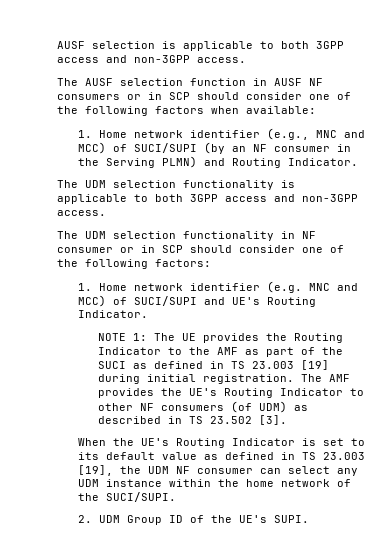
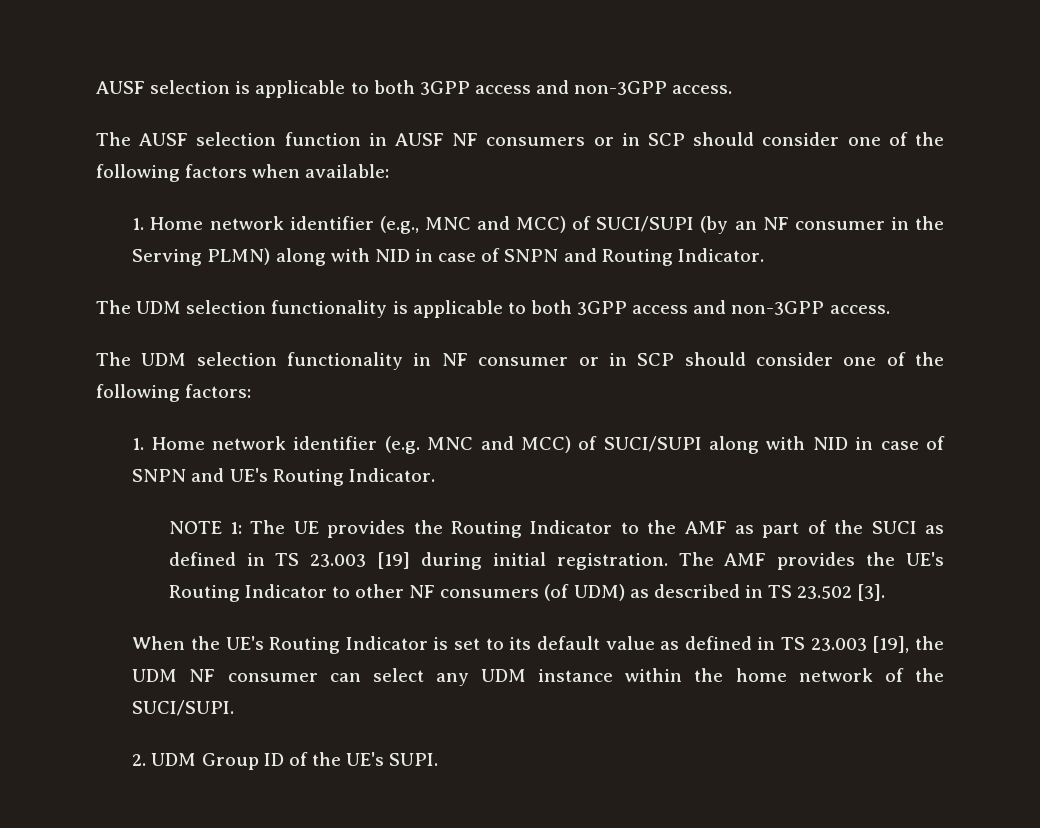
(197, 162) none -> [275,248,559,266] along with NID in case of SNPN
(197, 301) none -> [709,436,945,454] [132,469,187,482] along with NID in case of SNPN

